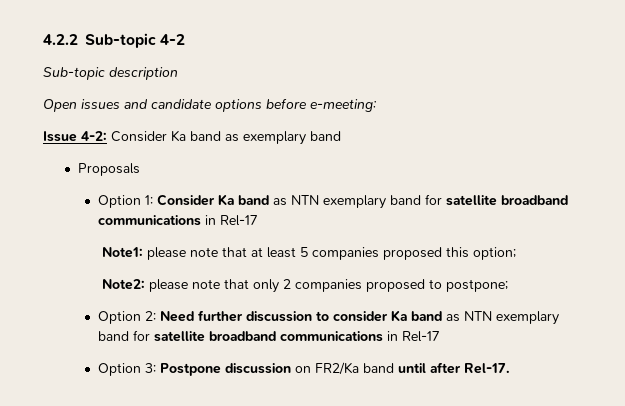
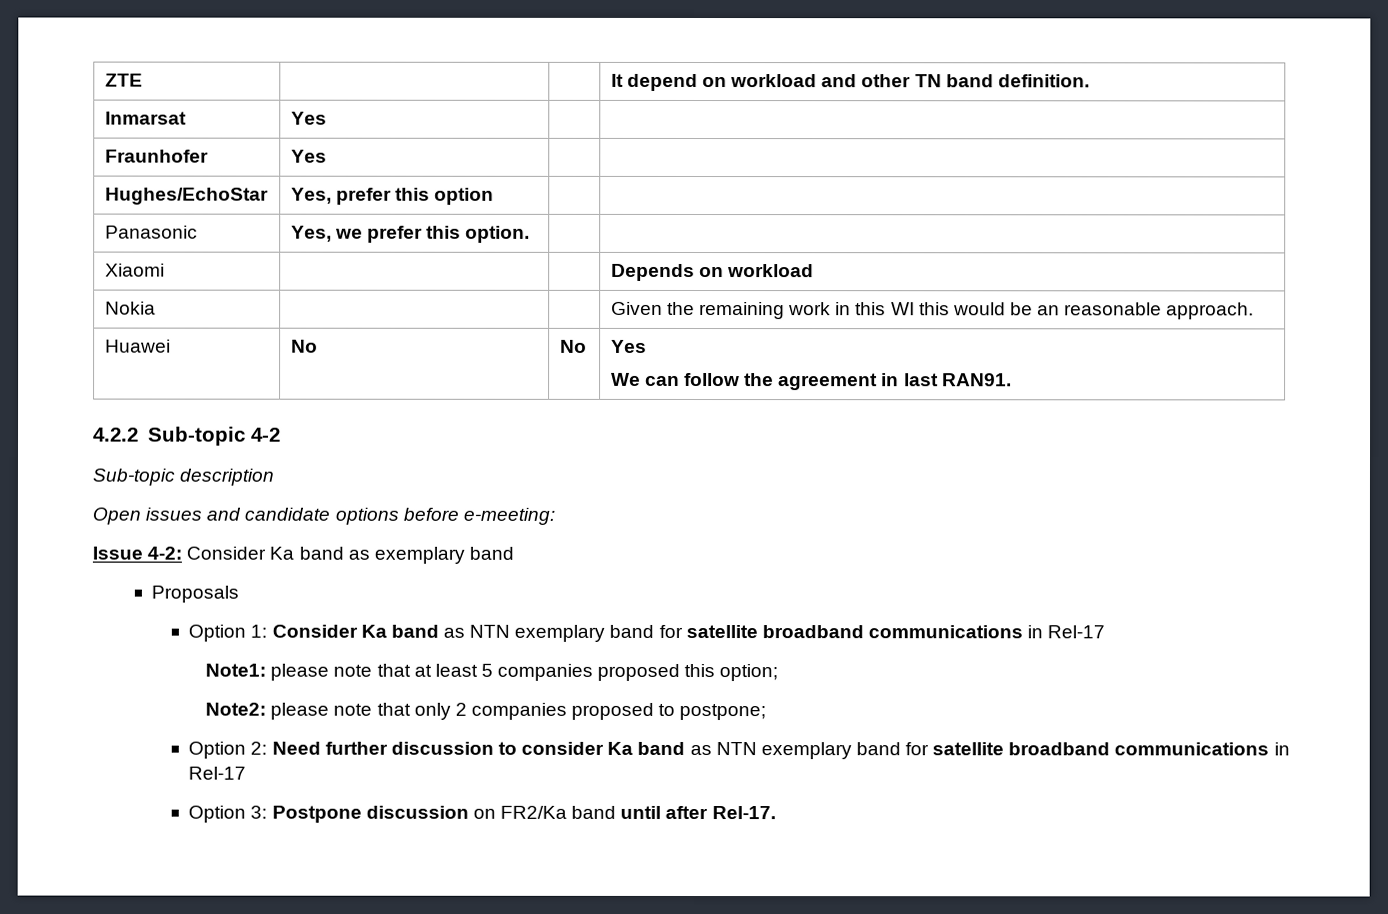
(43, 39) none -> [104,73,143,87] [610,73,1090,92] [104,111,187,125] [290,111,327,125] [104,149,209,163] [290,149,327,163] [104,187,269,205] [290,187,495,205] [104,225,198,239] [290,225,531,243] [104,263,165,277] [610,263,815,282] [104,301,156,315] [610,301,1255,320] [104,339,171,353] [290,339,318,353] [559,339,587,353] [610,339,647,353] [610,372,1012,391] ZTE | | | It depend on workload and other TN band definition. // Inmarsat | Yes | | // Fraunhofer | Yes | | // Hughes/EchoStar | Yes, prefer this option | | // Panasonic | Yes, we prefer this option. | | // Xiaomi | | | Depends on workload // Nokia | | | Given the remaining work in this WI this would be an reasonable approach. // Huawei | No | No | Yes // We can follow the agreement in last RAN91. //

